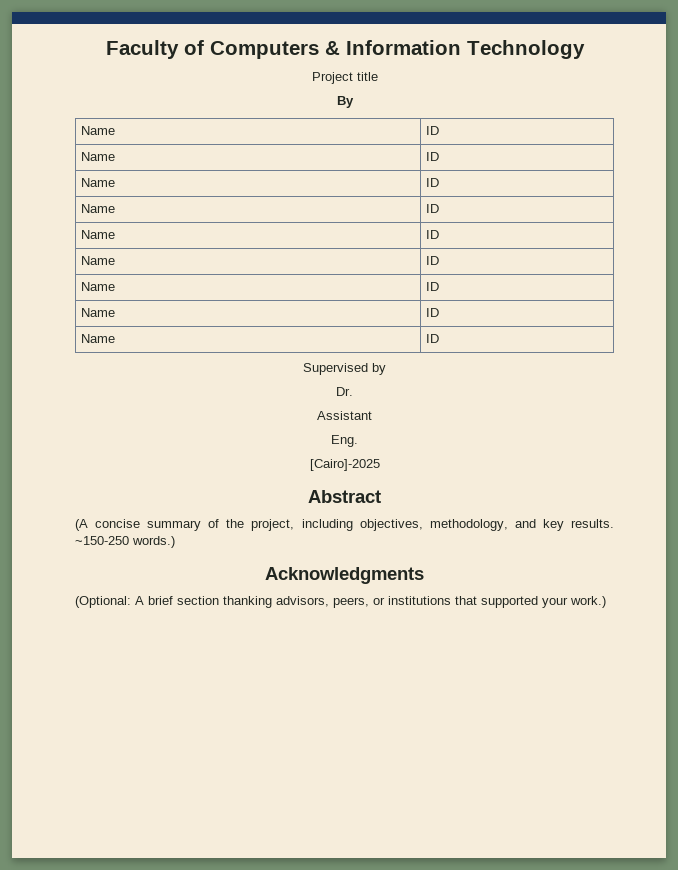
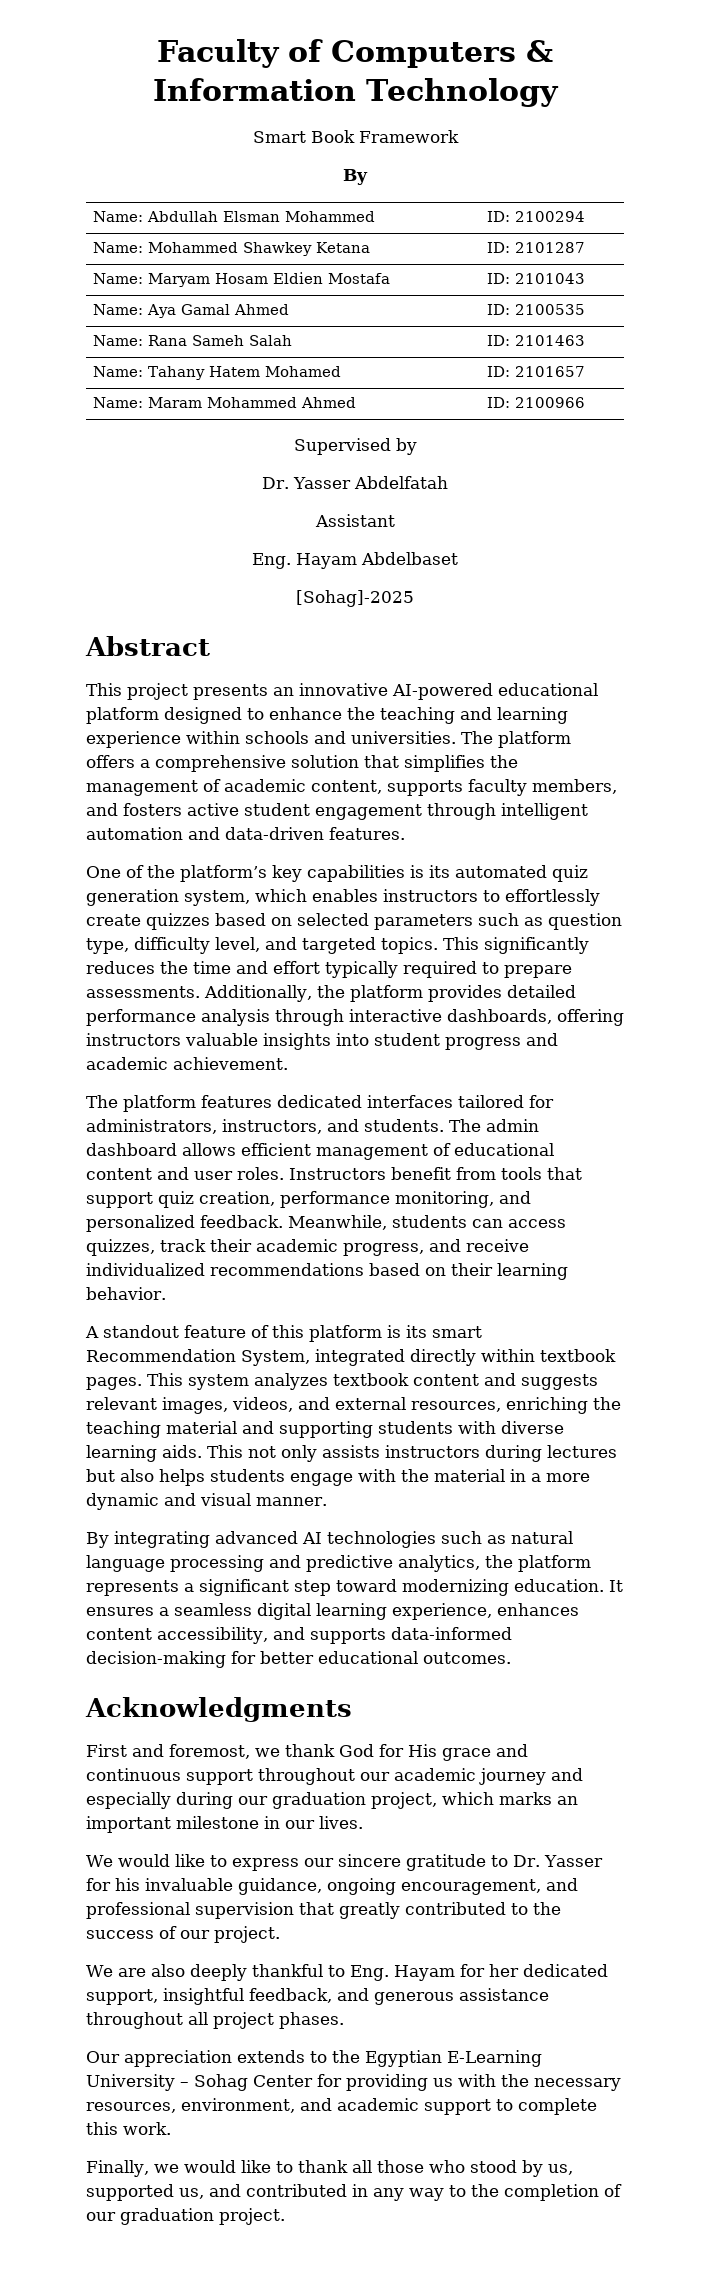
[311,72,378,84] [336,96,354,108] [81,126,116,135] [426,126,440,135] [81,152,116,161] [426,152,440,161] [81,178,116,187] [426,178,440,187] [81,204,116,213] [426,204,440,213] [81,230,116,239] [426,230,440,239] [81,256,116,265] [426,256,440,265] [81,282,116,291] [426,282,440,291] [81,308,116,317] [426,308,440,317] [81,334,116,343] [426,334,440,343] Project title // By // Name | ID // Name | ID // Name | ID // Name | ID // Name | ID // Name | ID // Name | ID // Name | ID // Name | ID -> [252,130,459,143] [343,169,368,185] [93,211,376,222] [487,211,586,222] [93,242,371,256] [487,242,586,253] [93,272,391,287] [487,273,586,284] [93,304,290,318] [487,304,586,315] [93,335,293,346] [487,335,586,346] [93,366,342,380] [487,366,586,377] [93,397,357,408] [487,397,586,408] Smart Book Framework // By // Name: Abdullah Elsman Mohammed | ID: 2100294 // Name: Mohammed Shawkey Ketana | ID: 2101287 // Name: Maryam Hosam Eldien Mostafa | ID: 2101043 // Name: Aya Gamal Ahmed | ID: 2100535 // Name: Rana Sameh Salah | ID: 2101463 // Name: Tahany Hatem Mohamed | ID: 2101657 // Name: Maram Mohammed Ahmed | ID: 2100966
(353, 391) none -> [292,476,449,489] Yasser Abdelfatah
[309,459,380,471] [308,490,381,503] [75,519,614,531] [75,536,175,548] [265,567,424,584] [75,596,606,608] // [Cairo]-2025 // Abstract // (A concise summary of the project, including objectives, methodology, and key results. ~150-250 words.) // Acknowledgments // (Optional: A brief section thanking advisors, peers, or institutions that supported your work.) -> [296,552,458,569] [296,590,414,607] [85,636,210,656] [86,683,598,700] [86,707,568,724] [86,731,571,748] [86,755,518,772] [86,779,617,796] [86,803,588,820] [86,827,405,840] [86,865,588,882] [86,889,600,906] [86,913,622,930] [86,937,589,954] [86,961,572,978] [86,985,576,1002] [86,1009,624,1026] [86,1033,558,1050] [86,1057,288,1070] [86,1095,554,1112] [86,1119,539,1134] [86,1143,554,1160] [86,1167,582,1180] [86,1191,531,1208] [86,1215,566,1232] [86,1239,529,1256] [86,1263,568,1280] [86,1287,166,1300] [85,1325,482,1342] [86,1349,616,1366] [86,1373,598,1390] [86,1397,621,1414] [86,1421,564,1438] [86,1445,617,1462] [86,1469,590,1486] [86,1493,327,1510] [86,1531,573,1548] [86,1555,591,1572] [86,1579,623,1596] [86,1603,579,1620] [86,1627,512,1644] [86,1651,511,1668] [85,1697,352,1722] [86,1744,528,1761] [86,1768,583,1785] [86,1792,578,1809] [86,1816,363,1833] [86,1854,603,1871] [86,1878,578,1895] [86,1902,561,1919] [86,1926,280,1943] [86,1964,608,1981] [86,1988,549,2005] [86,2012,344,2029] [86,2050,542,2067] [86,2074,621,2091] [86,2098,597,2115] [86,2122,171,2135] [86,2160,573,2177] [86,2184,622,2201] [86,2208,285,2225] Hayam Abdelbaset // [Sohag]-2025 // Abstract // This project presents an innovative AI-powered educational platform designed to enhance the teaching and learning experience within schools and universities. The platform offers a comprehensive solution that simplifies the management of academic content, supports faculty members, and fosters active student engagement through intelligent automation and data-driven features. // One of the platform’s key capabilities is its automated quiz generation system, which enables instructors to effortlessly create quizzes based on selected parameters such as question type, difficulty level, and targeted topics. This significantly reduces the time and effort typically required to prepare assessments. Additionally, the platform provides detailed performance analysis through interactive dashboards, offering instructors valuable insights into student progress and academic achievement. // The platform features dedicated interfaces tailored for administrators, instructors, and students. The admin dashboard allows efficient management of educational content and user roles. Instructors benefit from tools that support quiz creation, performance monitoring, and personalized feedback. Meanwhile, students can access quizzes, track their academic progress, and receive individualized recommendations based on their learning behavior. // A standout feature of this platform is its smart Recommendation System, integrated directly within textbook pages. This system analyzes textbook content and suggests relevant images, videos, and external resources, enriching the teaching material and supporting students with diverse learning aids. This not only assists instructors during lectures but also helps students engage with the material in a more dynamic and visual manner. // By integrating advanced AI technologies such as natural language processing and predictive analytics, the platform represents a significant step toward modernizing education. It ensures a seamless digital learning experience, enhances content accessibility, and supports data-informed decision-making for better educational outcomes. // Acknowledgments // First and foremost, we thank God for His grace and continuous support throughout our academic journey and especially during our graduation project, which marks an important milestone in our lives. // We would like to express our sincere gratitude to Dr. Yasser for his invaluable guidance, ongoing encouragement, and professional supervision that greatly contributed to the success of our project. // We are also deeply thankful to Eng. Hayam for her dedicated support, insightful feedback, and generous assistance throughout all project phases. // Our appreciation extends to the Egyptian E-Learning University – Sohag Center for providing us with the necessary resources, environment, and academic support to complete this work. // Finally, we would like to thank all those who stood by us, supported us, and contributed in any way to the completion of our graduation project.

